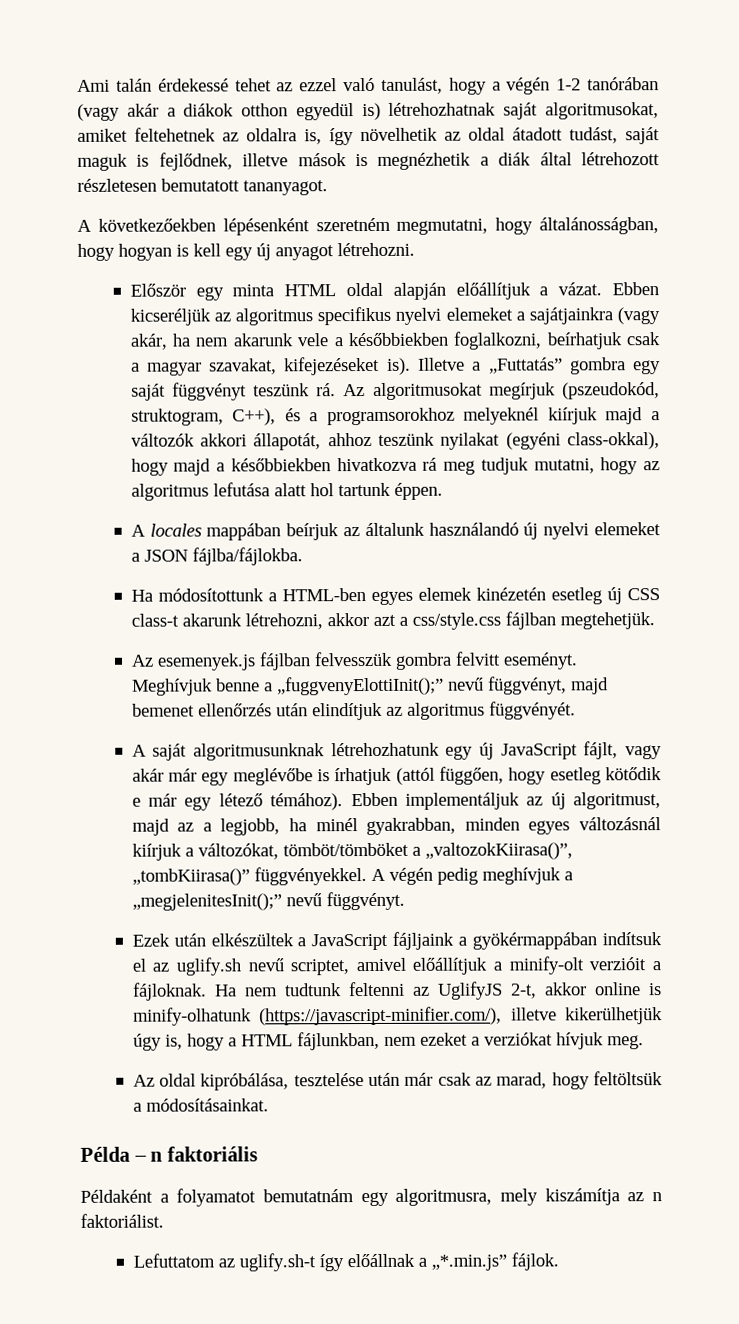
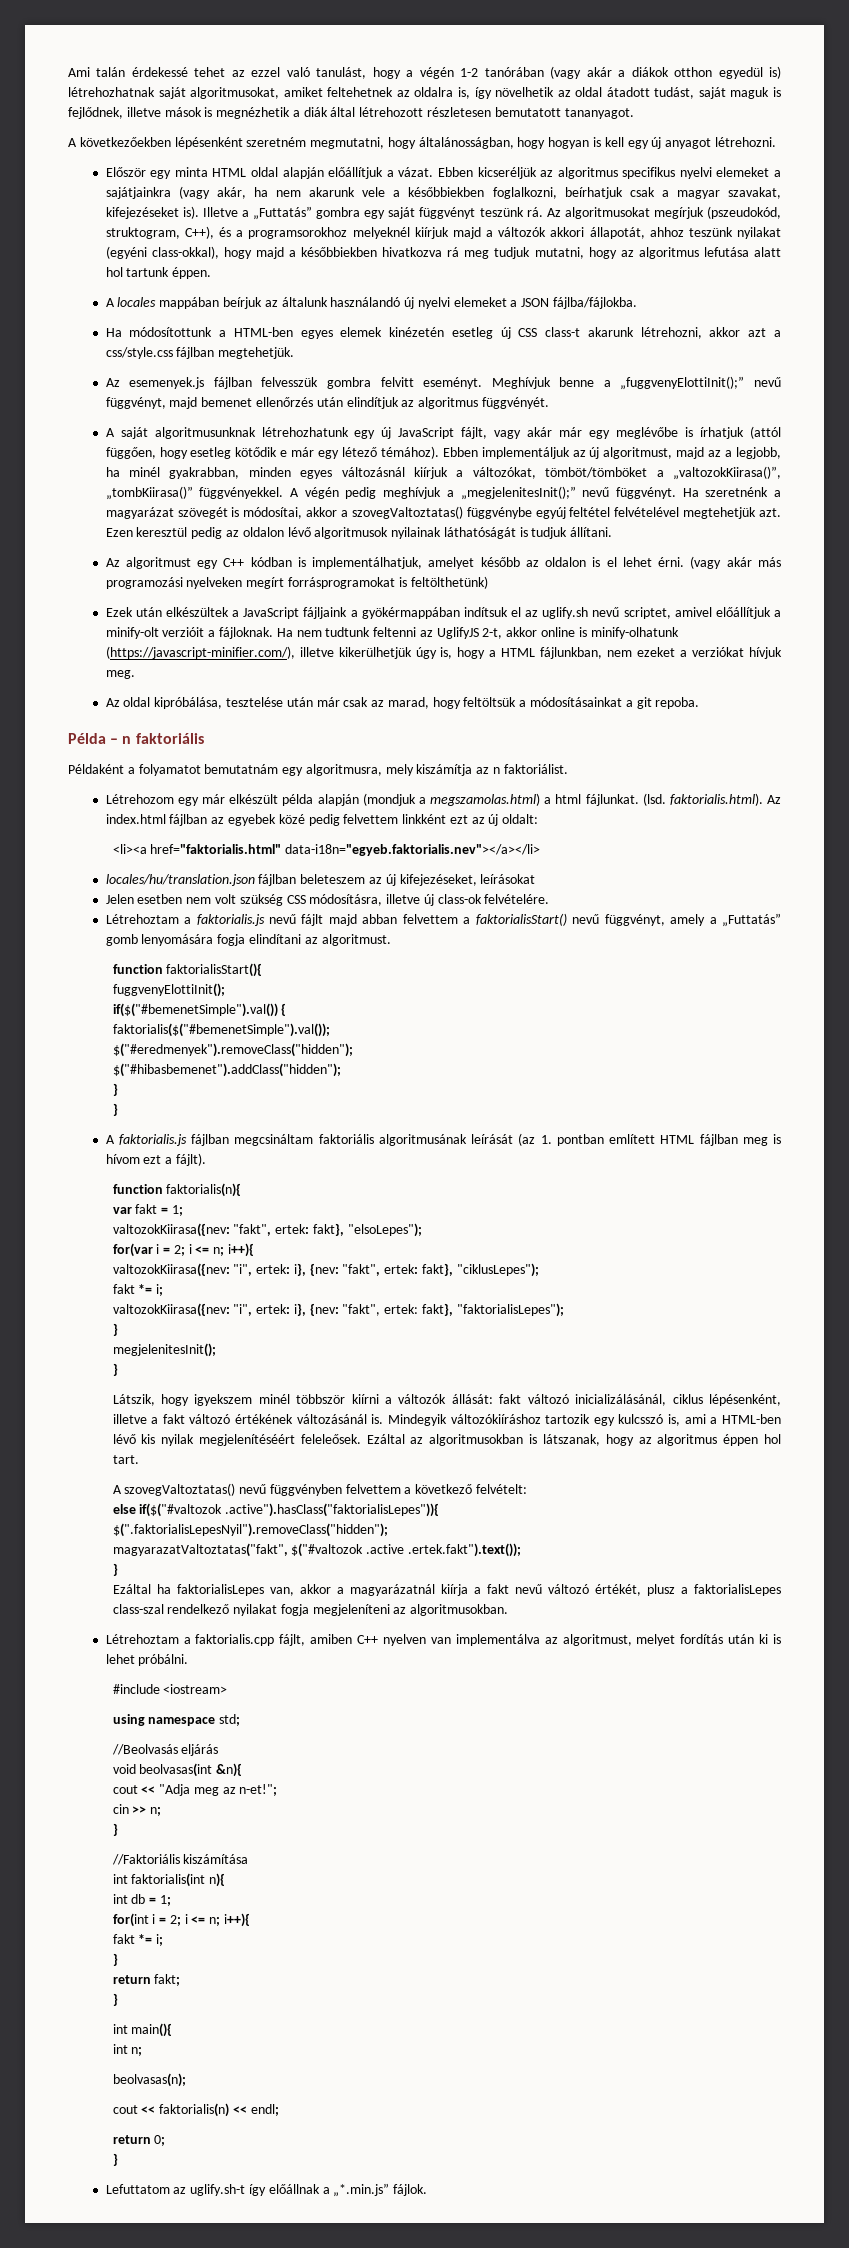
(405, 901) none -> [682,487,781,497] [105,506,781,519] [105,527,613,539] [105,556,782,569] [105,576,488,589] Ha szeretnénk a magyarázat szövegét is módosítai, akkor a szovegValtoztatas() függvénybe egyúj feltétel felvételével megtehetjük azt. Ezen keresztül pedig az oldalon lévő algoritmusok nyilainak láthatóságát is tudjuk állítani. // Az algoritmust egy C++ kódban is implementálhatjuk, amelyet később az oldalon is el lehet érni. (vagy akár más programozási nyelveken megírt forrásprogramokat is feltölthetünk)
[145,1098,269,1112] módosításainkat. -> [530,697,700,709] módosításainkat a git repoba.
(164, 1220) none -> [105,793,781,806] [105,814,539,826] [112,844,541,856] [105,874,536,886] [105,894,550,906] [105,913,781,927] [105,934,391,946] [112,963,263,977] [112,983,225,997] [112,1003,287,1017] [112,1023,330,1037] [112,1043,353,1057] [112,1063,341,1077] [112,1083,118,1096] [112,1103,118,1116] [105,1133,781,1146] [105,1153,207,1166] [112,1183,242,1197] [112,1204,183,1216] [112,1223,422,1237] [112,1243,254,1257] [112,1263,539,1277] [112,1284,164,1296] [112,1303,564,1317] [112,1323,118,1336] [112,1343,216,1357] [112,1363,118,1376] [112,1394,781,1406] [112,1414,781,1426] [112,1434,781,1446] [112,1455,139,1464] [112,1483,527,1496] [112,1503,440,1517] [112,1523,388,1537] [112,1543,521,1557] [112,1563,118,1576] [112,1584,781,1596] [112,1604,509,1616] [105,1634,782,1646] [105,1654,189,1666] [112,1684,228,1694] [112,1714,241,1726] [111,1744,219,1756] [112,1763,243,1777] [112,1784,278,1796] [112,1804,162,1816] [112,1823,118,1836] [111,1854,249,1865] [112,1873,226,1887] [112,1894,171,1906] [112,1913,250,1927] [112,1934,164,1946] [112,1953,118,1966] [112,1974,181,1986] [112,1993,118,2006] [112,2023,173,2037] [112,2044,143,2056] [112,2073,186,2087] [112,2103,279,2117] [112,2135,166,2146] [112,2153,118,2166] // Létrehozom egy már elkészült példa alapján (mondjuk a megszamolas.html) a html fájlunkat. (lsd. faktorialis.html). Az index.html fájlban az egyebek közé pedig felvettem linkként ezt az új oldalt: // <li><a href="faktorialis.html" data-i18n="egyeb.faktorialis.nev"></a></li> // locales/hu/translation.json fájlban beleteszem az új kifejezéseket, leírásokat // Jelen esetben nem volt szükség CSS módosításra, illetve új class-ok felvételére. // Létrehoztam a faktorialis.js nevű fájlt majd abban felvettem a faktorialisStart() nevű függvényt, amely a „Futtatás” gomb lenyomására fogja elindítani az algoritmust. // function faktorialisStart(){ // fuggvenyElottiInit(); // if($("#bemenetSimple").val()) { // faktorialis($("#bemenetSimple").val()); // $("#eredmenyek").removeClass("hidden"); // $("#hibasbemenet").addClass("hidden"); // } // } // A faktorialis.js fájlban megcsináltam faktoriális algoritmusának leírását (az 1. pontban említett HTML fájlban meg is hívom ezt a fájlt). // function faktorialis(n){ // var fakt = 1; // valtozokKiirasa({nev: "fakt", ertek: fakt}, "elsoLepes"); // for(var i = 2; i <= n; i++){ // valtozokKiirasa({nev: "i", ertek: i}, {nev: "fakt", ertek: fakt}, "ciklusLepes"); // fakt *= i; // valtozokKiirasa({nev: "i", ertek: i}, {nev: "fakt", ertek: fakt}, "faktorialisLepes"); // } // megjelenitesInit(); // } // Látszik, hogy igyekszem minél többször kiírni a változók állását: fakt változó inicializálásánál, ciklus lépésenként, illetve a fakt változó értékének változásánál is. Mindegyik változókiíráshoz tartozik egy kulcsszó is, ami a HTML-ben lévő kis nyilak megjelenítéséért feleleősek. Ezáltal az algoritmusokban is látszanak, hogy az algoritmus éppen hol tart. // A szovegValtoztatas() nevű függvényben felvettem a következő felvételt: // else if($("#valtozok .active").hasClass("faktorialisLepes")){ // $(".faktorialisLepesNyil").removeClass("hidden"); // magyarazatValtoztatas("fakt", $("#valtozok .active .ertek.fakt").text()); // } // Ezáltal ha faktorialisLepes van, akkor a magyarázatnál kiírja a fakt nevű változó értékét, plusz a faktorialisLepes class-szal rendelkező nyilakat fogja megjeleníteni az algoritmusokban. // Létrehoztam a faktorialis.cpp fájlt, amiben C++ nyelven van implementálva az algoritmust, melyet fordítás után ki is lehet próbálni. // #include <iostream> // using namespace std; // //Beolvasás eljárás // void beolvasas(int &n){ // cout << "Adja meg az n-et!"; // cin >> n; // } // //Faktoriális kiszámítása // int faktorialis(int n){ // int db = 1; // for(int i = 2; i <= n; i++){ // fakt *= i; // } // return fakt; // } // int main(){ // int n; // beolvasas(n); // cout << faktorialis(n) << endl; // return 0; // }

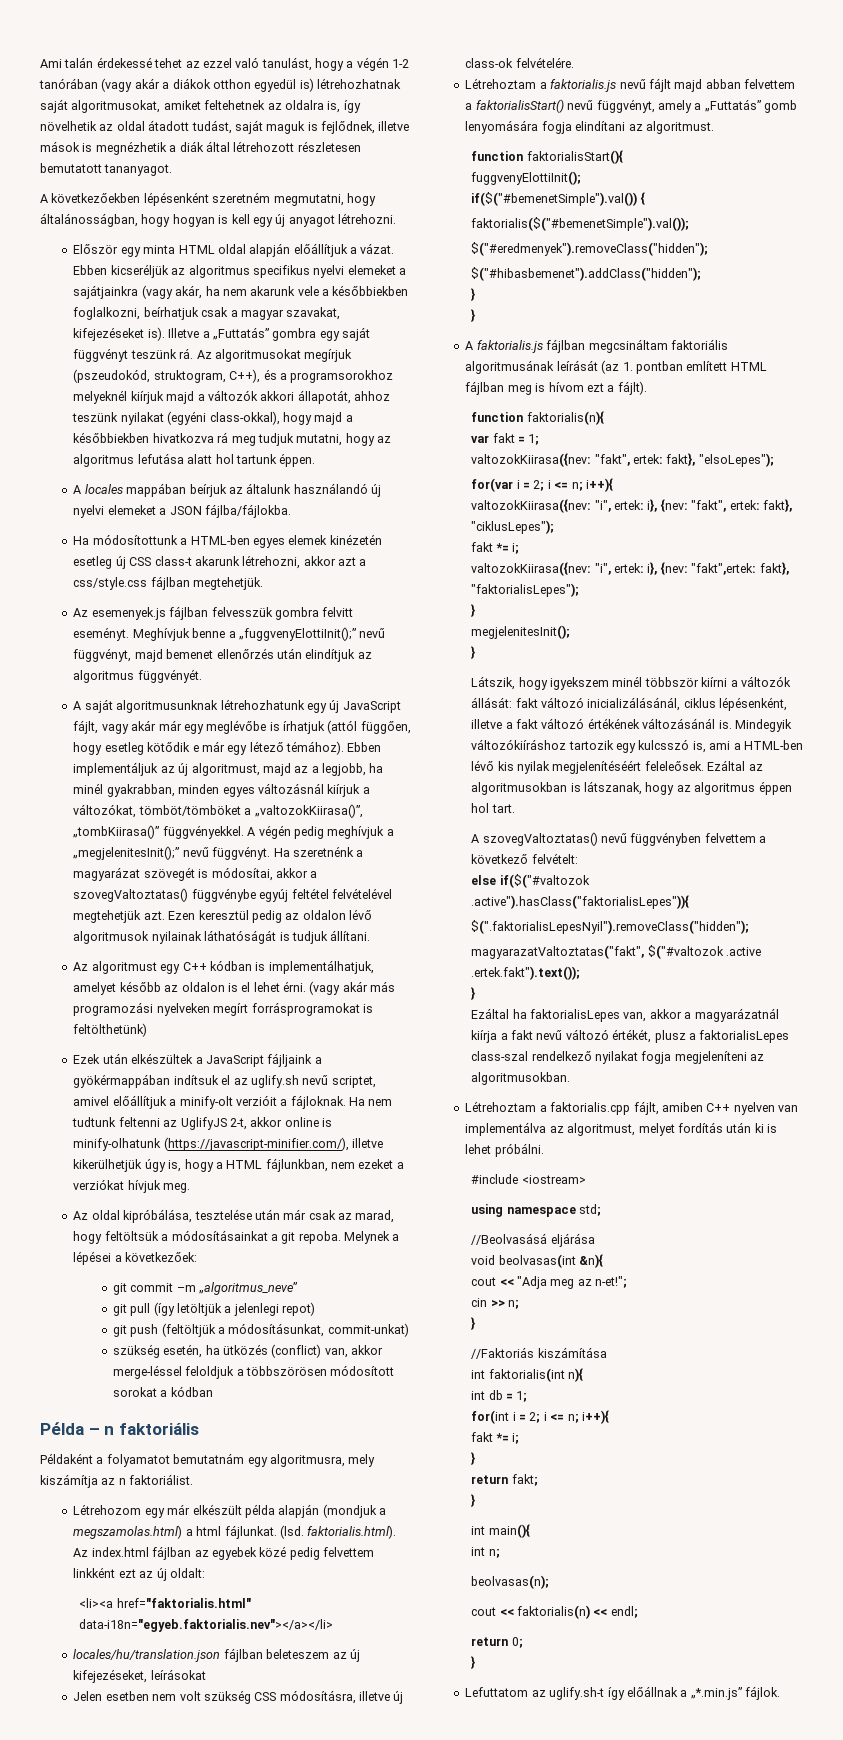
(700, 703) none -> [344,1231,400,1244] [73,1251,198,1265] [112,1282,297,1295] [112,1302,316,1316] [112,1323,409,1337] [112,1344,384,1358] [112,1365,395,1379] [112,1386,213,1397] Melynek a lépései a következőek: // git commit –m „algoritmus_neve” // git pull (így letöltjük a jelenlegi repot) // git push (feltöltjük a módosításunkat, commit-unkat) // szükség esetén, ha ütközés (conflict) van, akkor merge-léssel feloldjuk a többszörösen módosított sorokat a kódban
[342,1304,419,1316] "fakt", ertek: -> [691,563,757,575] "fakt",ertek:
[111,1744,219,1756] //Beolvasás eljárás -> [471,1233,595,1247] //Beolvasásá eljárása
[111,1854,180,1865] //Faktoriális -> [471,1347,535,1359] //Faktoriás

